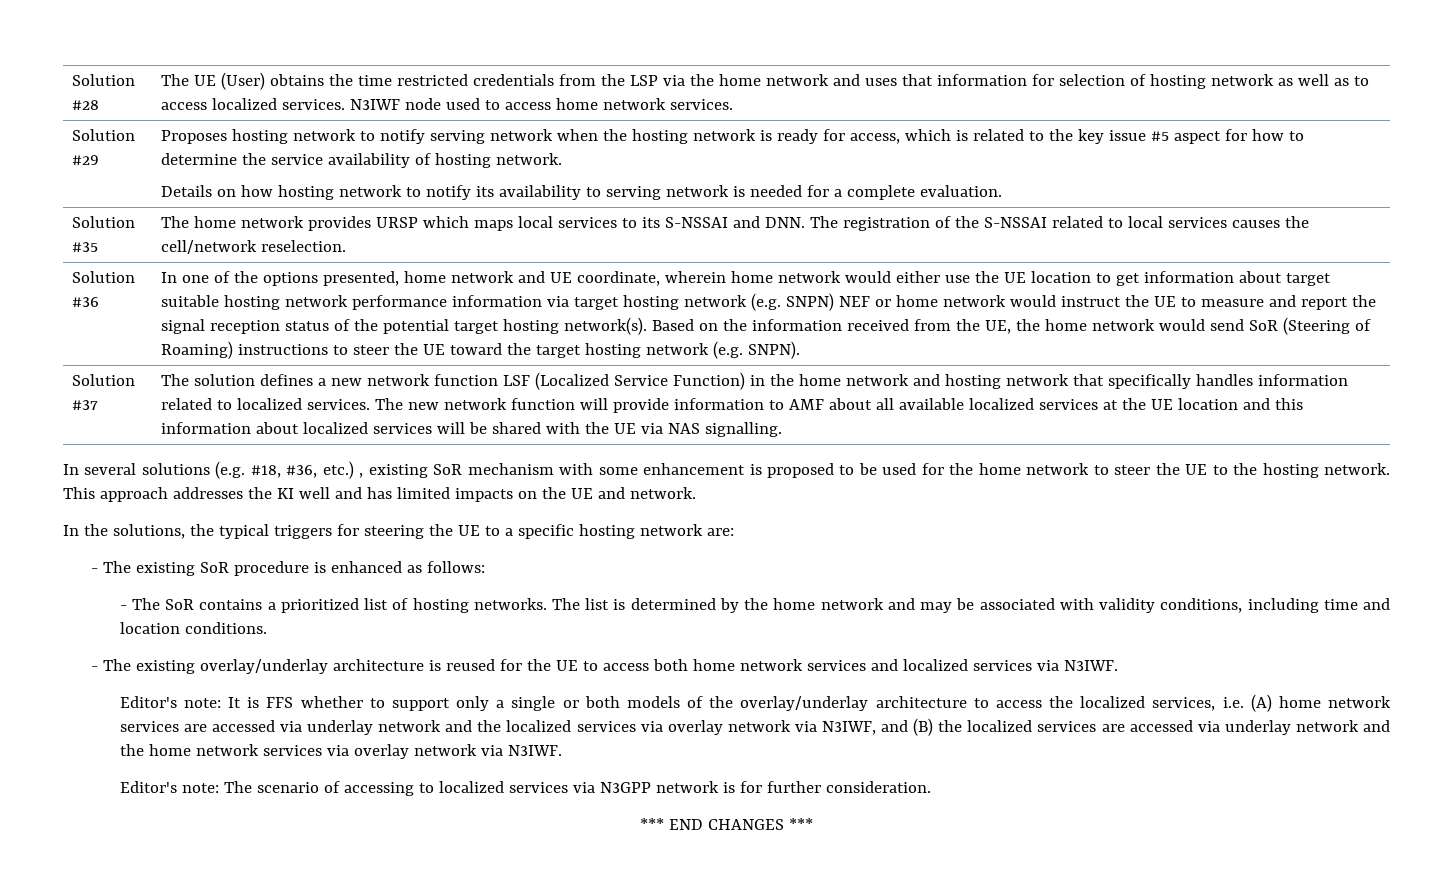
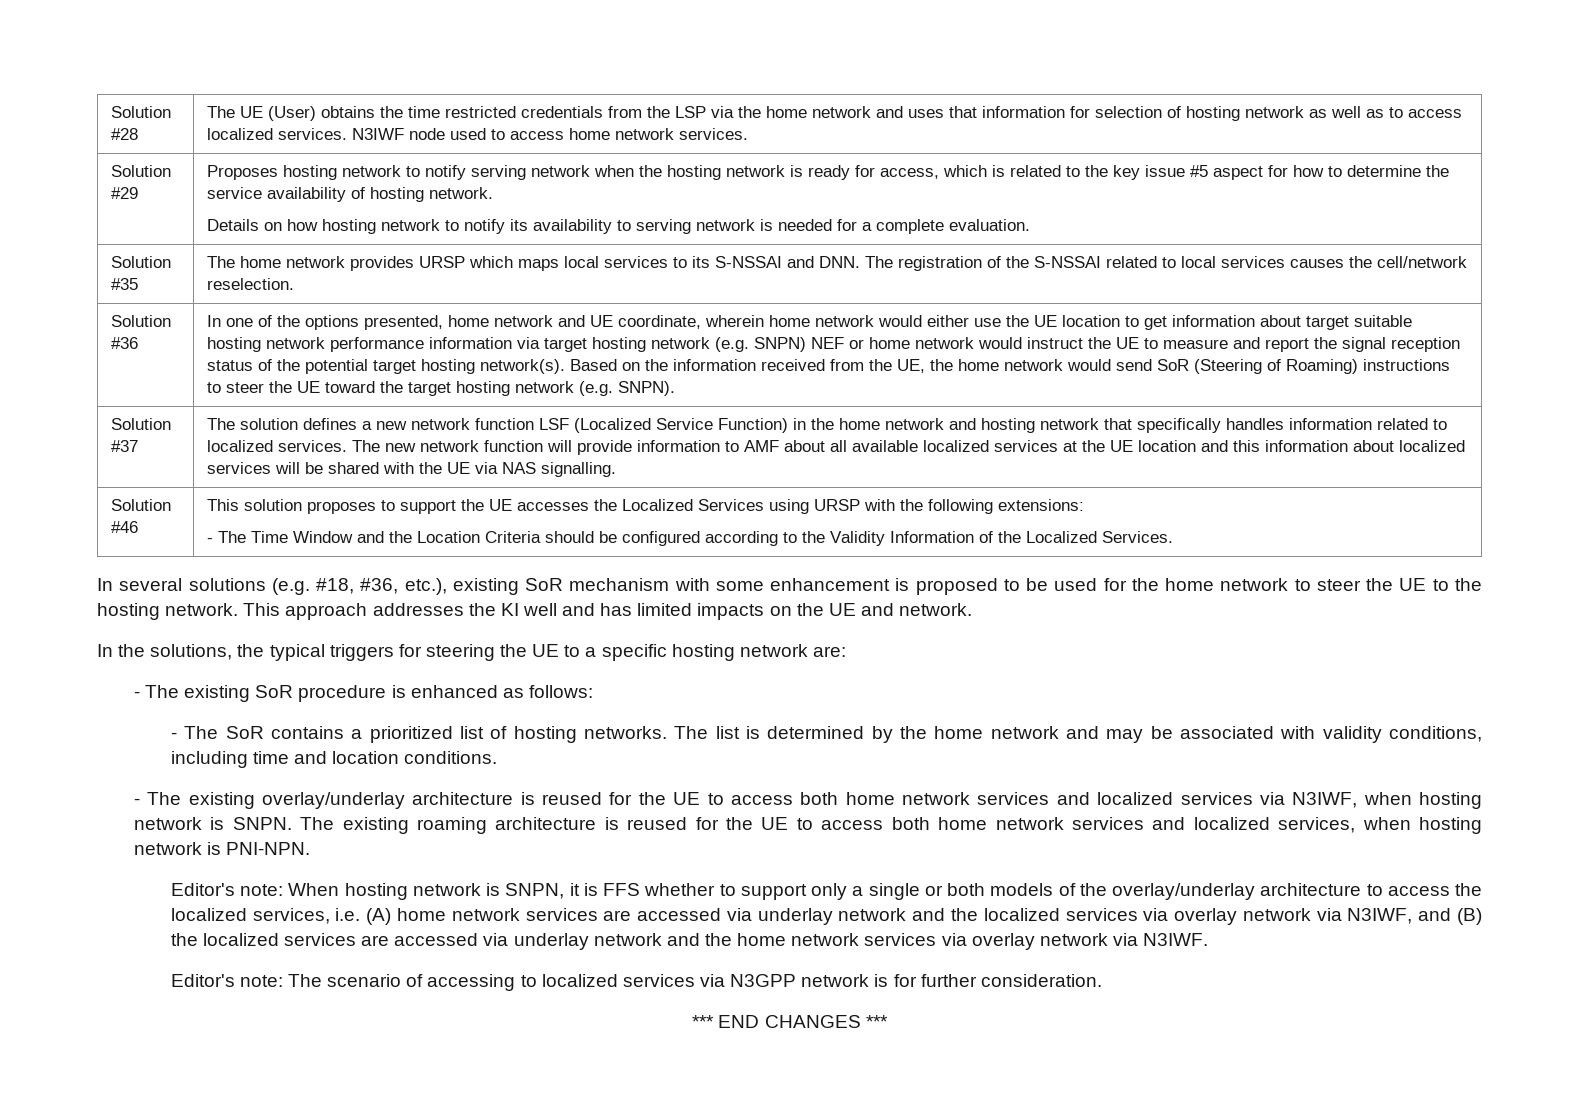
(783, 429) none -> [111,499,172,511] [111,521,139,533] [207,499,1085,514] [207,531,1174,546] // Solution #46 | This solution proposes to support the UE accesses the Localized Services using URSP with the following extensions: // - The Time Window and the Location Criteria should be configured according to the Validity Information of the Localized Services.
[322,461,364,479] etc.) , -> [404,578,447,595] etc.),
[1064,660,1119,671] [119,696,242,708] N3IWF. // Editor's note: It -> [1292,792,1482,809] [133,817,1483,834] [133,842,311,855] [170,883,580,900] N3IWF, when hosting network is SNPN. The existing roaming architecture is reused for the UE to access both home network services and localized services, when hosting network is PNI-NPN. // Editor's note: When hosting network is SNPN, it

